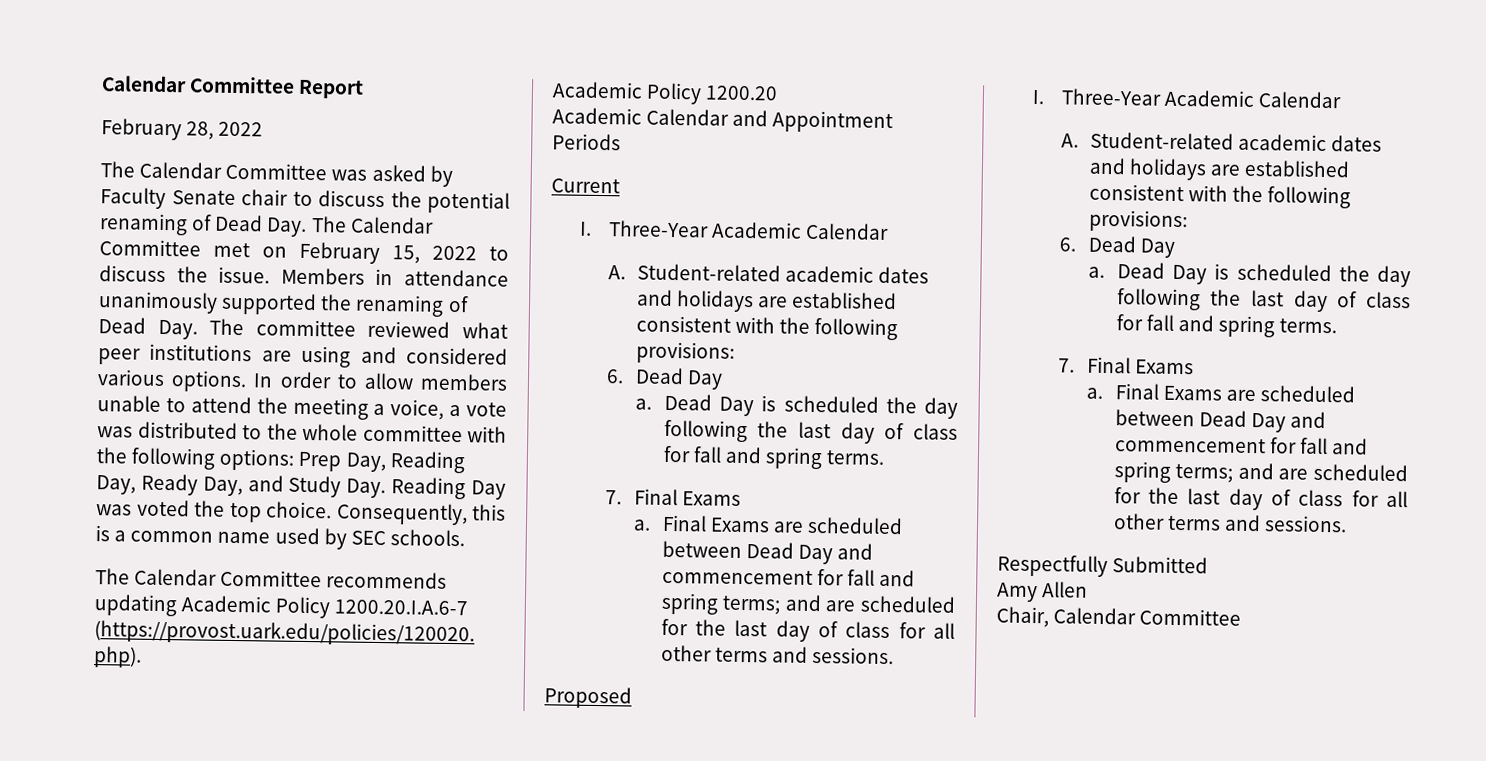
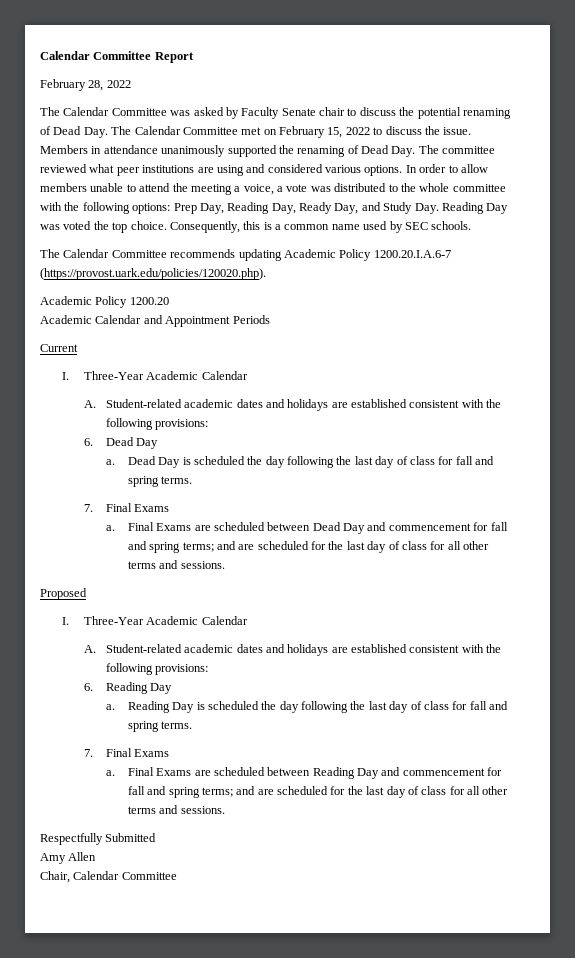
[1087,235,1176,258] [1087,262,1165,279] Dead Day // a. Dead -> [105,682,173,694] [105,701,170,713] Reading Day // a. Reading
[1198,410,1247,427] Dead -> [312,767,355,779] Reading

